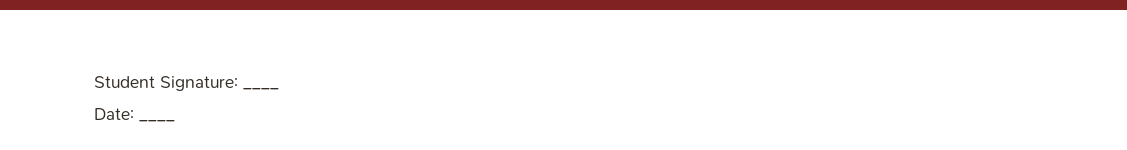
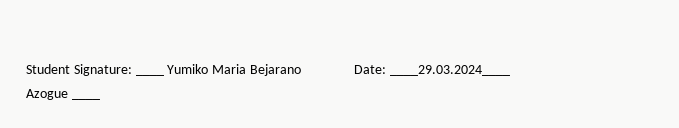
(279, 89) none -> [167,64,301,76] [26,89,100,100] Yumiko Maria Bejarano Azogue ____
[139,120,175,122] ____ -> [389,65,510,76] ____29.03.2024____

